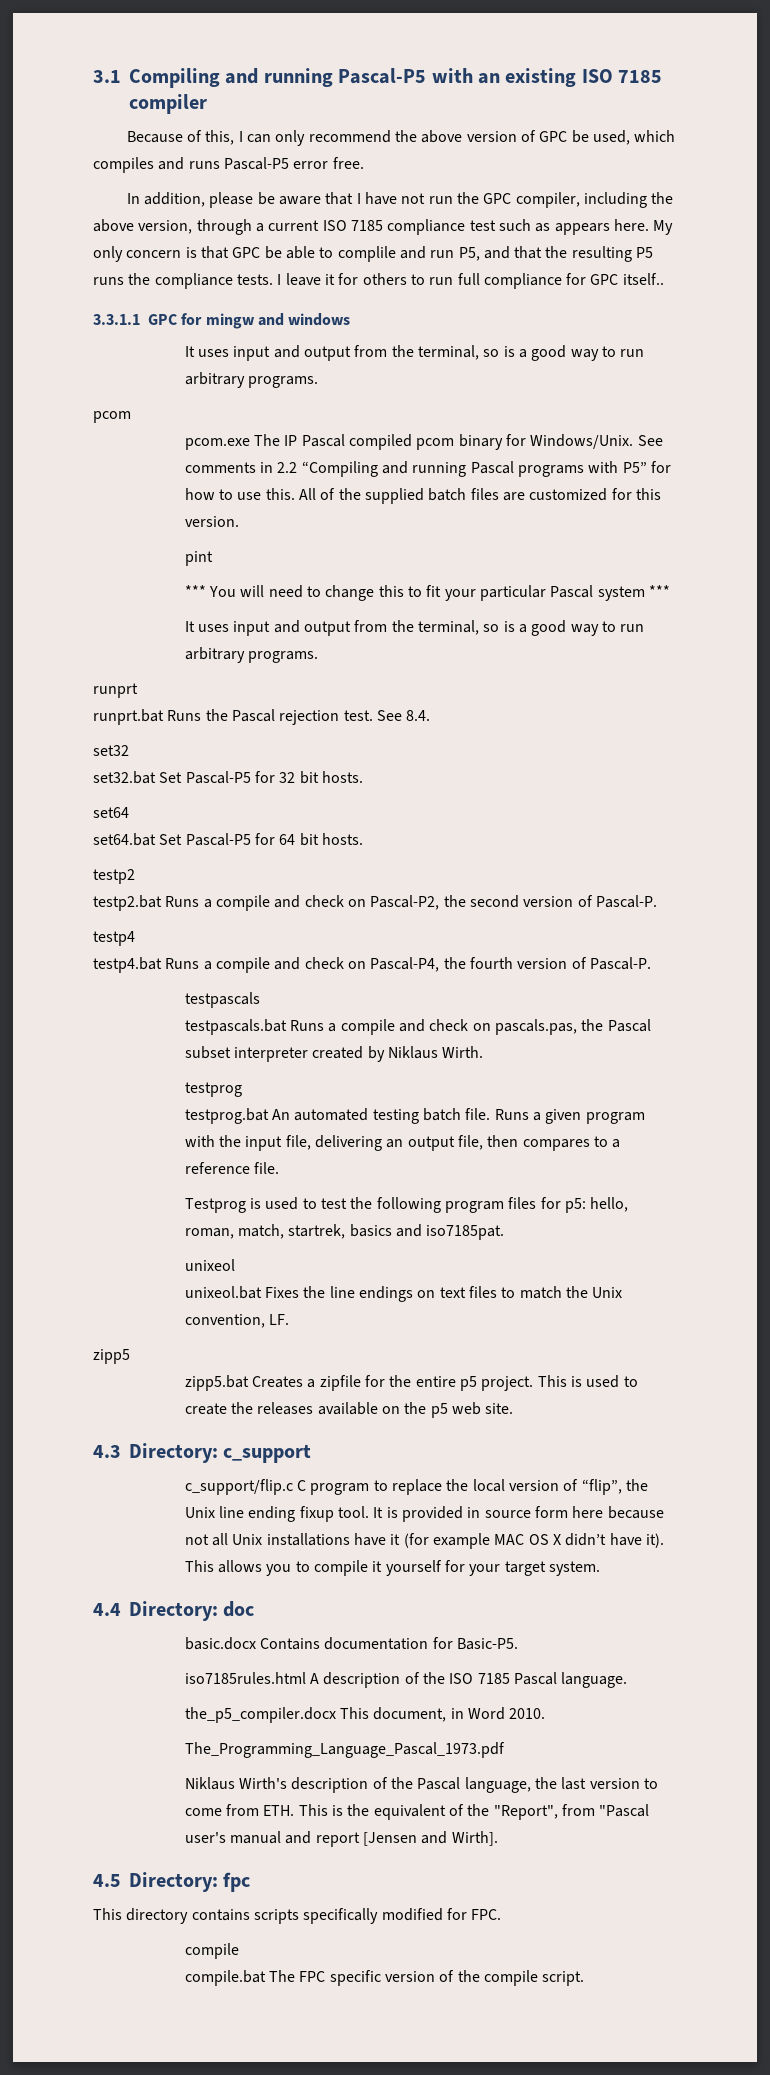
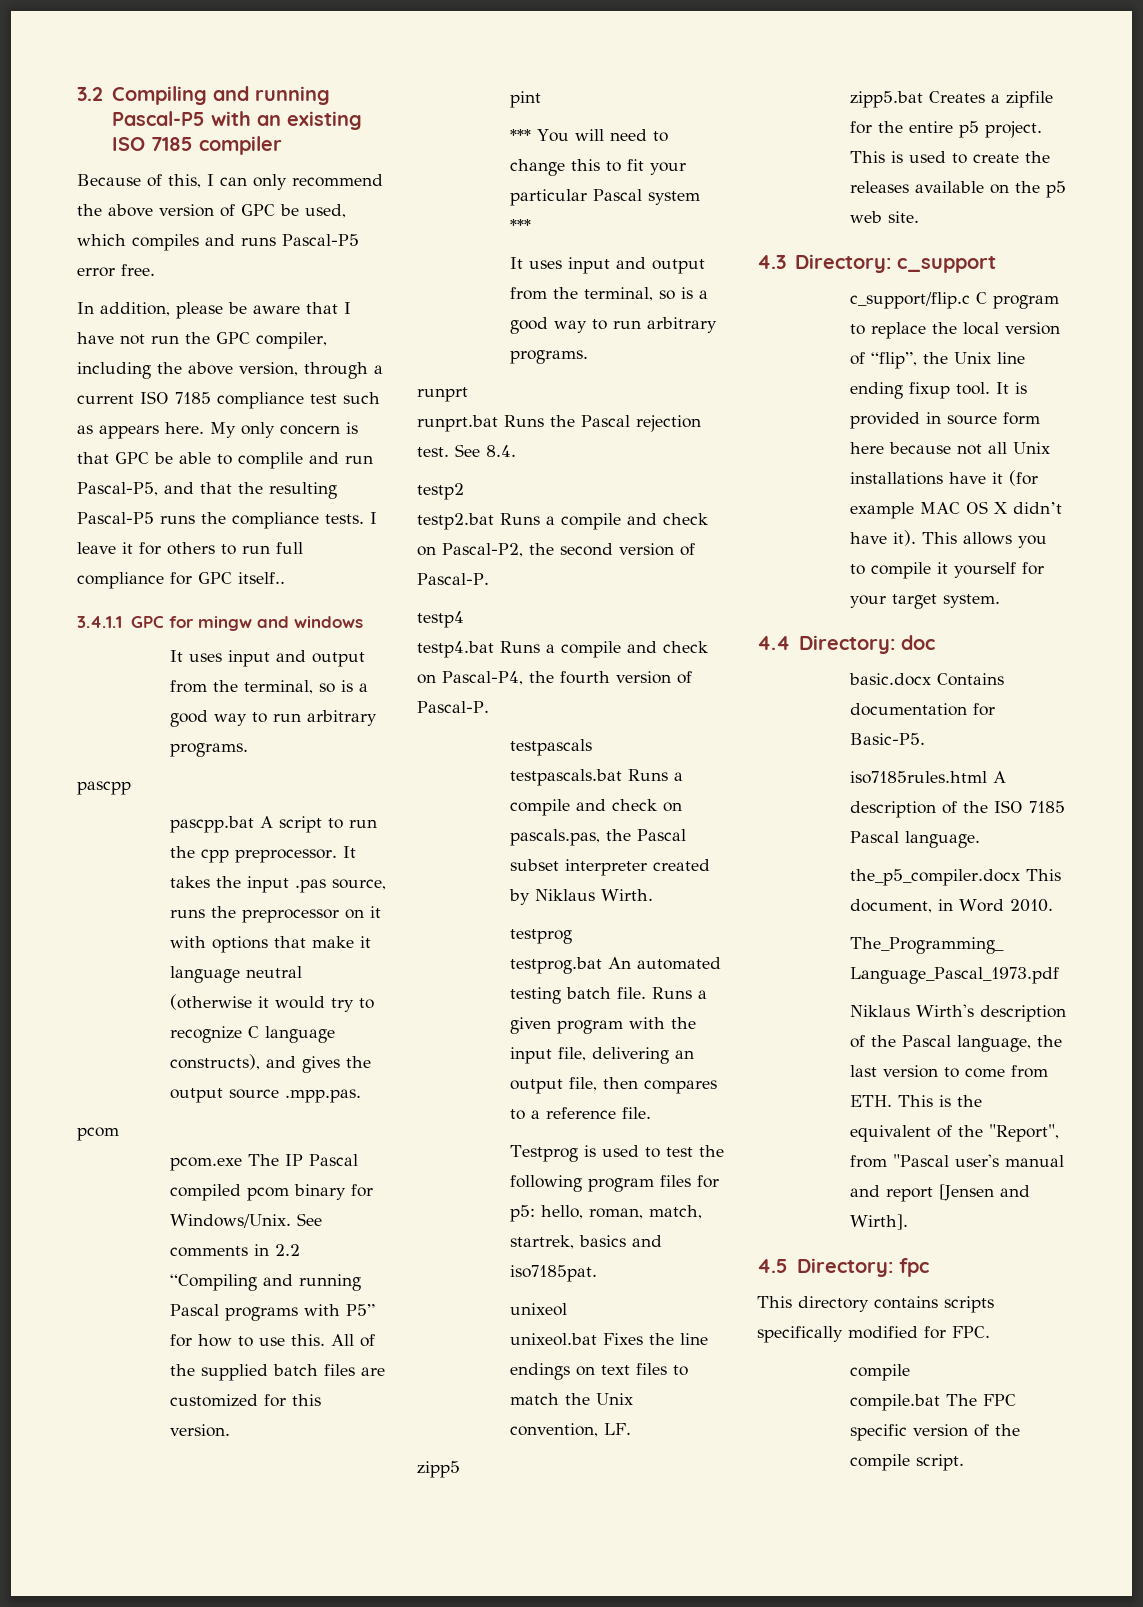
[93,70,121,83] 3.1 -> [77,87,103,101] 3.2
[458,247,480,261] P5, -> [77,482,158,496] Pascal-P5,
[636,247,654,258] P5 -> [77,512,154,524] Pascal-P5
[93,314,140,325] 3.3.1.1 -> [77,616,122,628] 3.4.1.1
(319, 382) none -> [77,781,131,795] [169,816,377,833] [169,846,356,863] [169,876,386,893] [169,906,381,923] [169,936,371,953] [169,966,302,983] [169,994,374,1012] [169,1026,335,1043] [169,1054,371,1073] [169,1088,361,1103] // pascpp // pascpp.bat A script to run the cpp preprocessor. It takes the input .pas source, runs the preprocessor on it with options that make it language neutral (otherwise it would try to recognize C language constructs), and gives the output source .mpp.pas.
[93,745,129,756] [93,771,363,784] [93,807,129,818] [93,833,363,846] // set32 // set32.bat Set Pascal-P5 for 32 bit hosts. // set64 // set64.bat Set Pascal-P5 for 64 bit hosts. -> (516, 451) none

